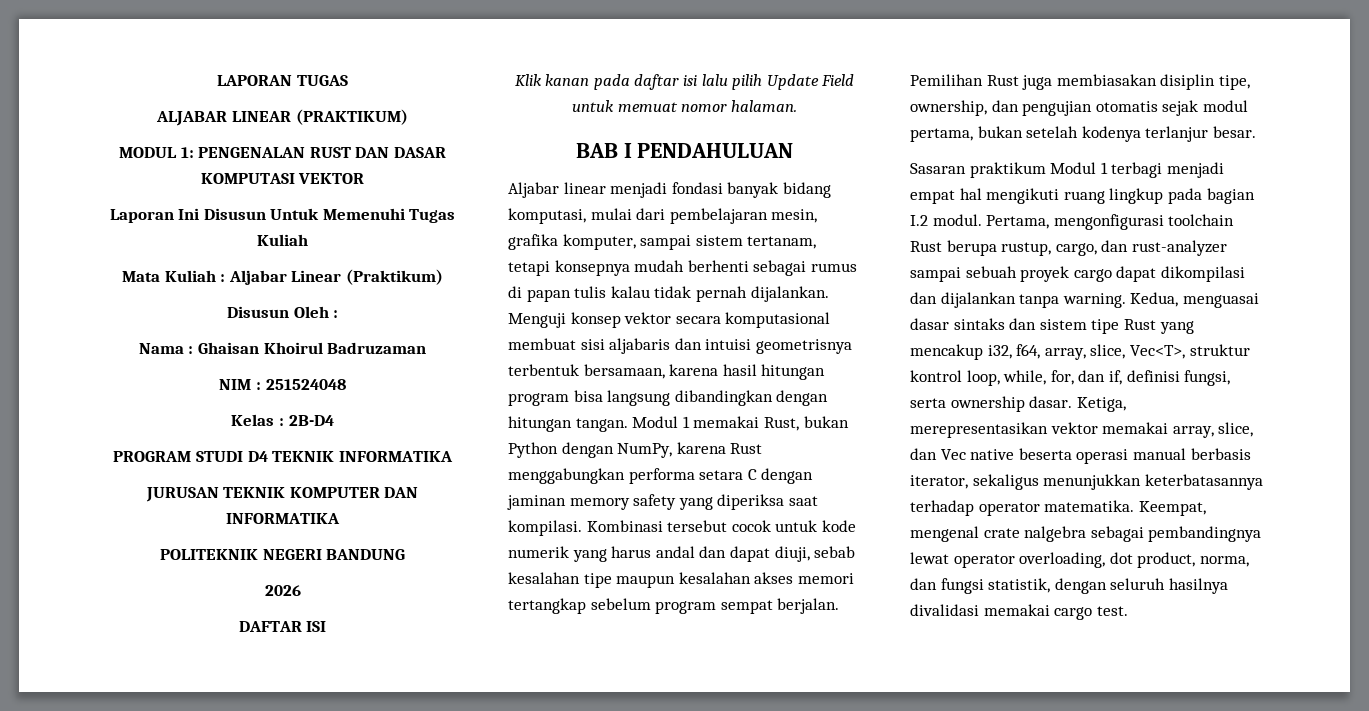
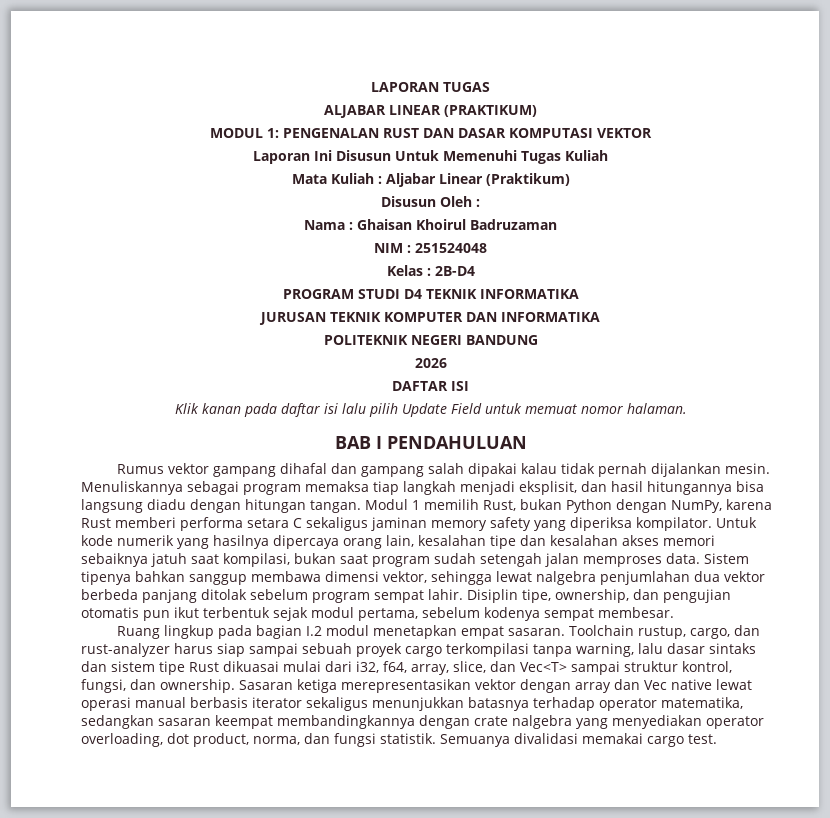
[508,182,831,198] [508,208,818,224] [508,234,817,250] [508,260,857,276] [508,286,829,302] [508,312,831,328] [508,338,852,354] [508,364,826,380] [508,393,569,406] Aljabar linear menjadi fondasi banyak bidang komputasi, mulai dari pembelajaran mesin, grafika komputer, sampai sistem tertanam, tetapi konsepnya mudah berhenti sebagai rumus di papan tulis kalau tidak pernah dijalankan. Menguji konsep vektor secara komputasional membuat sisi aljabaris dan intuisi geometrisnya terbentuk bersamaan, karena hasil hitungan program -> [116,463,770,477] [81,481,732,495] Rumus vektor gampang dihafal dan gampang salah dipakai kalau tidak pernah dijalankan mesin. Menuliskannya sebagai program memaksa tiap langkah menjadi eksplisit, dan hasil hitungannya
[674,390,773,406] dibandingkan -> [147,499,186,510] diadu
[693,416,760,428] memakai -> [424,499,479,510] memilih
[508,468,625,484] menggabungkan -> [115,517,176,528] memberi
[761,468,814,484] dengan -> [306,517,368,531] sekaligus
[788,496,818,506] [508,520,856,536] [508,546,856,562] saat kompilasi. Kombinasi tersebut cocok untuk kode numerik yang harus andal dan dapat diuji, sebab -> [636,517,757,531] [81,535,414,549] kompilator. Untuk kode numerik yang hasilnya dipercaya orang lain,
[616,575,676,588] maupun -> [520,535,546,546] dan
[508,598,840,614] [910,74,1216,90] tertangkap sebelum program sempat berjalan. Pemilihan Rust juga membiasakan disiplin -> [81,553,749,567] [81,571,765,585] [81,589,518,603] sebaiknya jatuh saat kompilasi, bukan saat program sudah setengah jalan memproses data. Sistem tipenya bahkan sanggup membawa dimensi vektor, sehingga lewat nalgebra penjumlahan dua vektor berbeda panjang ditolak sebelum program sempat lahir. Disiplin
[1162,100,1248,116] [910,126,1256,142] [910,162,1224,178] [910,188,1255,204] [910,214,1235,230] [910,240,997,256] sejak modul pertama, bukan setelah kodenya terlanjur besar. // Sasaran praktikum Modul 1 terbagi menjadi empat hal mengikuti ruang lingkup pada bagian I.2 modul. Pertama, mengonfigurasi toolchain Rust berupa -> [143,607,674,621] [116,625,634,639] pun ikut terbentuk sejak modul pertama, sebelum kodenya sempat membesar. // Ruang lingkup pada bagian I.2 modul menetapkan empat sasaran. Toolchain
(1227, 248) none -> [174,643,245,657] harus siap
[1116,266,1245,282] [910,292,1259,308] dapat dikompilasi dan dijalankan tanpa warning. Kedua, menguasai -> [446,643,663,657] terkompilasi tanpa warning, lalu
[1159,321,1194,334] [910,344,983,360] yang mencakup -> [223,661,352,672] dikuasai mulai dari
[1129,344,1250,359] [910,370,1231,386] [910,396,1126,412] [910,422,1254,438] Vec<T>, struktur kontrol loop, while, for, dan if, definisi fungsi, serta ownership dasar. Ketiga, merepresentasikan vektor memakai array, slice, -> [490,661,732,675] [81,679,611,693] dan Vec<T> sampai struktur kontrol, fungsi, dan ownership. Sasaran ketiga merepresentasikan vektor dengan array
[1018,448,1072,460] beserta -> [716,679,752,690] lewat
[910,475,968,489] iterator, -> [252,697,302,708] iterator
[1144,474,1263,490] keterbatasannya -> [468,697,529,711] batasnya
[1044,500,1206,516] [910,526,1262,542] [910,552,949,564] matematika. Keempat, mengenal crate nalgebra sebagai pembandingnya lewat -> [661,697,743,709] [81,715,702,729] matematika, sedangkan sasaran keempat membandingkannya dengan crate nalgebra yang menyediakan
[988,578,1228,594] statistik, dengan seluruh hasilnya -> [380,733,510,747] statistik. Semuanya

